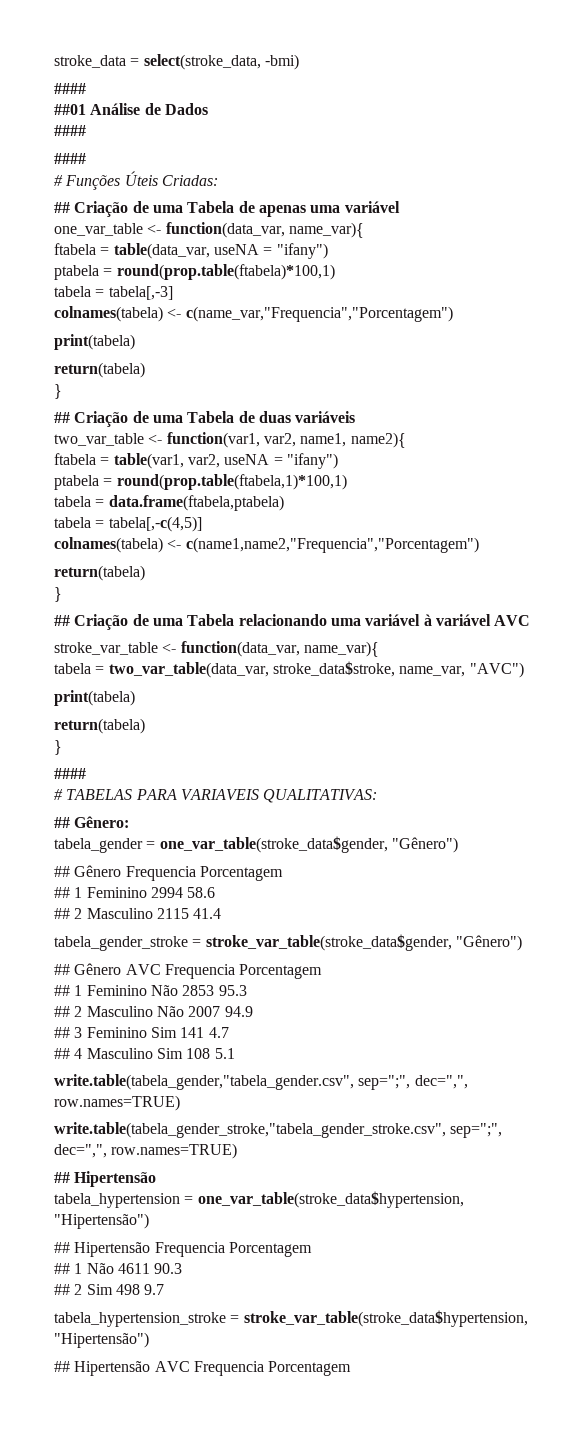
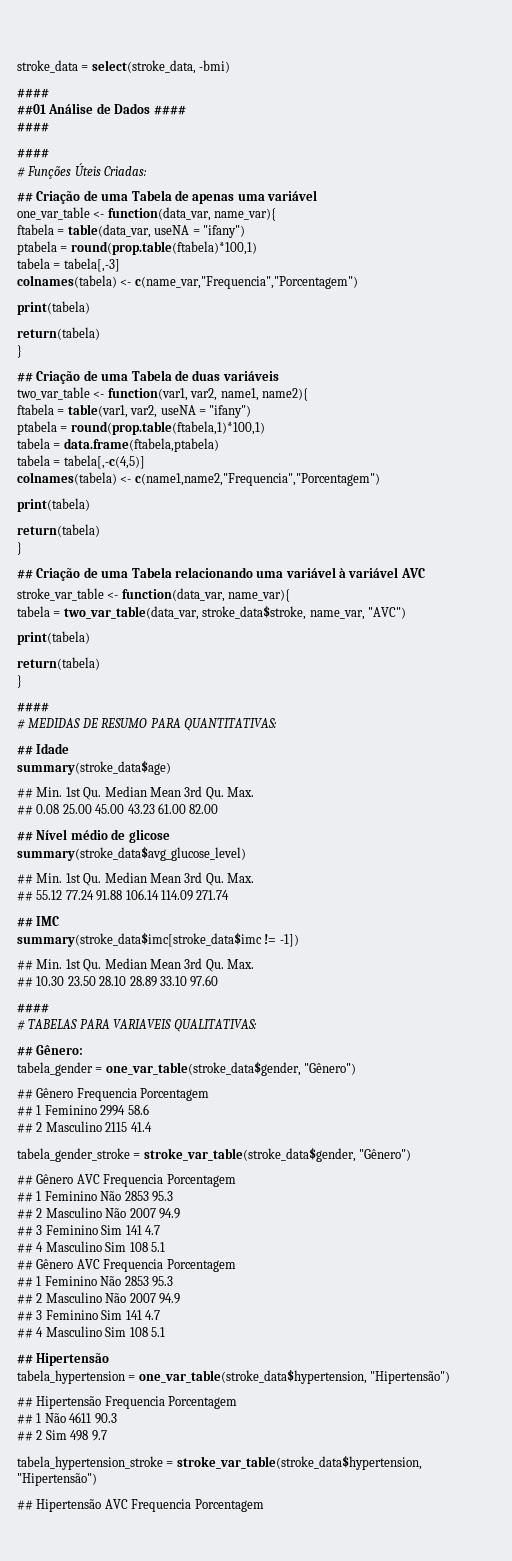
(208, 109) none -> [153,105,186,115] ####
(479, 545) none -> [17,498,90,512] // print(tabela)
(86, 773) none -> [17,718,277,731] [17,743,70,755] [17,760,171,775] [17,786,254,800] [17,803,219,815] [17,829,170,843] [17,846,246,861] [17,872,254,886] [17,889,230,901] [17,916,60,927] [17,932,299,947] [17,958,254,972] [17,975,219,987] [17,1003,49,1013] // # MEDIDAS DE RESUMO PARA QUANTITATIVAS: // ## Idade // summary(stroke_data$age) // ## Min. 1st Qu. Median Mean 3rd Qu. Max. // ## 0.08 25.00 45.00 43.23 61.00 82.00 // ## Nível médio de glicose // summary(stroke_data$avg_glucose_level) // ## Min. 1st Qu. Median Mean 3rd Qu. Max. // ## 55.12 77.24 91.88 106.14 114.09 271.74 // ## IMC // summary(stroke_data$imc[stroke_data$imc != -1]) // ## Min. 1st Qu. Median Mean 3rd Qu. Max. // ## 10.30 23.50 28.10 28.89 33.10 97.60 // ####
[54,1074,468,1090] [54,1095,180,1111] [54,1122,503,1138] [54,1143,238,1159] write.table(tabela_gender,"tabela_gender.csv", sep=";", dec=",", row.names=TRUE) // write.table(tabela_gender_stroke,"tabela_gender_stroke.csv", sep=";", dec=",", row.names=TRUE) -> [17,1259,236,1272] [17,1276,173,1287] [17,1292,180,1304] [17,1310,160,1321] [17,1326,165,1338] ## Gênero AVC Frequencia Porcentagem // ## 1 Feminino Não 2853 95.3 // ## 2 Masculino Não 2007 94.9 // ## 3 Feminino Sim 141 4.7 // ## 4 Masculino Sim 108 5.1

